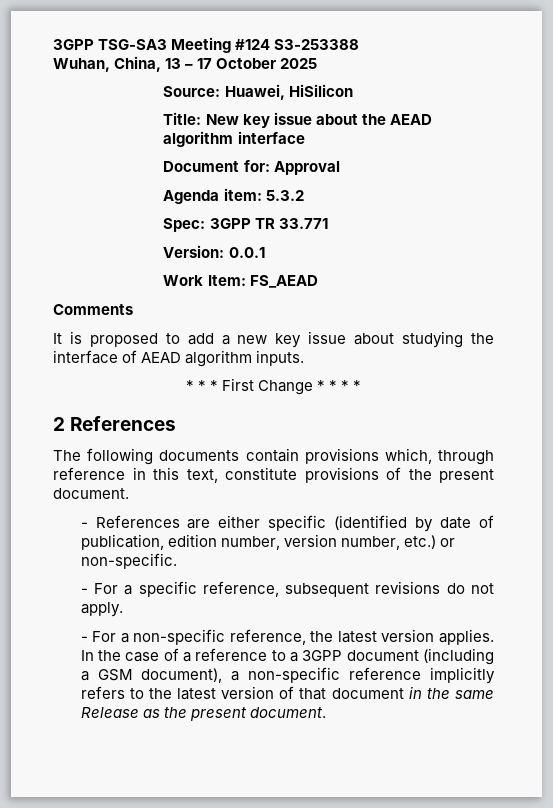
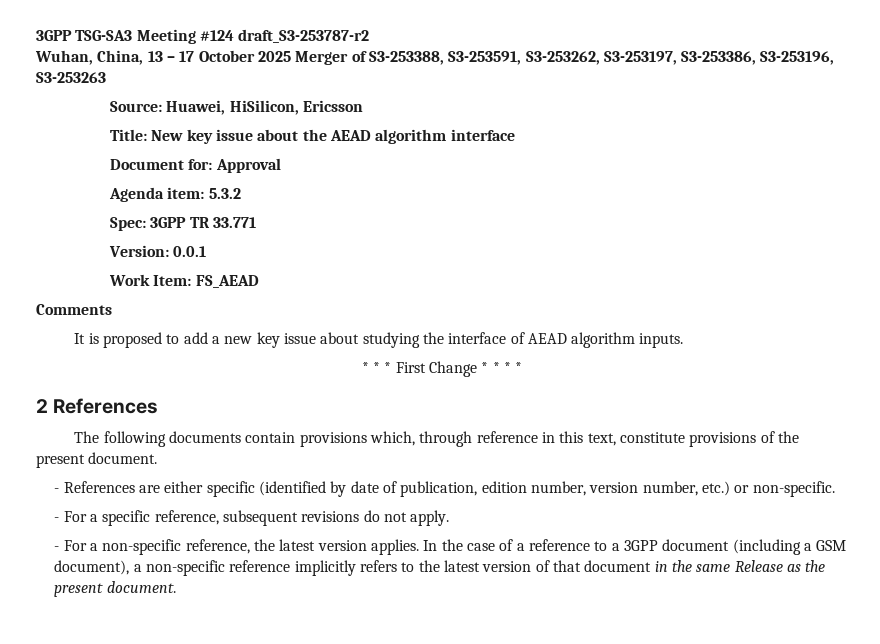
[274,39,360,50] S3-253388 -> [238,29,370,43] draft_S3-253787-r2
(318, 63) none -> [295,51,835,65] [36,72,106,83] Merger of S3-253388, S3-253591, S3-253262, S3-253197, S3-253386, S3-253196, S3-253263
[288,84,353,97] HiSilicon -> [229,100,363,115] HiSilicon, Ericsson

